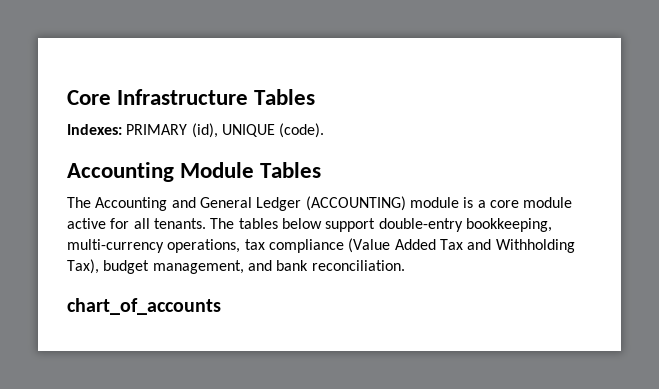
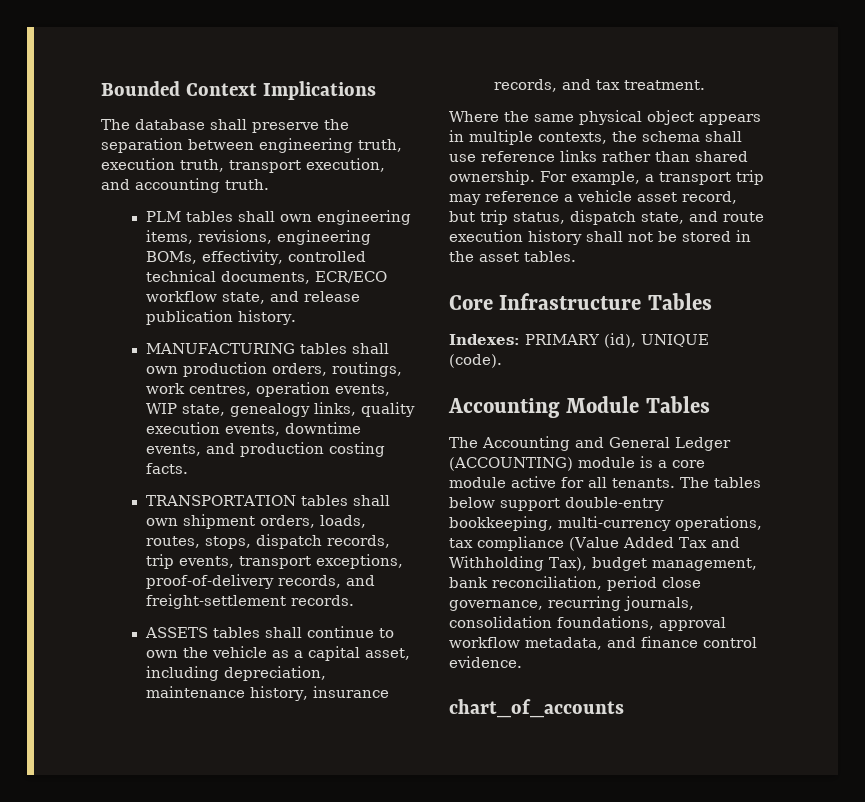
(67, 97) none -> [101,81,376,100] [101,119,349,133] [101,138,402,153] [101,158,385,173] [101,178,269,193] [145,210,411,225] [145,230,371,245] [145,250,366,265] [145,270,387,284] [145,291,360,304] [145,310,296,325] [145,343,389,354] [145,362,402,377] [145,382,390,397] [145,402,415,417] [145,422,361,436] [145,442,385,457] [145,463,188,474] [145,495,390,506] [145,514,366,529] [145,534,390,549] [145,554,403,569] [145,574,375,589] [145,594,354,609] [144,626,394,638] [145,646,410,661] [145,666,326,681] [145,686,389,701] [493,79,705,92] [449,110,761,125] [449,130,742,145] [449,150,748,162] [449,170,764,185] [449,190,737,205] [449,210,764,225] [449,230,751,245] [449,251,576,262] Bounded Context Implications // The database shall preserve the separation between engineering truth, execution truth, transport execution, and accounting truth. // PLM tables shall own engineering items, revisions, engineering BOMs, effectivity, controlled technical documents, ECR/ECO workflow state, and release publication history. // MANUFACTURING tables shall own production orders, routings, work centres, operation events, WIP state, genealogy links, quality execution events, downtime events, and production costing facts. // TRANSPORTATION tables shall own shipment orders, loads, routes, stops, dispatch records, trip events, transport exceptions, proof-of-delivery records, and freight-settlement records. // ASSETS tables shall continue to own the vehicle as a capital asset, including depreciation, maintenance history, insurance records, and tax treatment. // Where the same physical object appears in multiple contexts, the schema shall use reference links rather than shared ownership. For example, a transport trip may reference a vehicle asset record, but trip status, dispatch state, and route execution history shall not be stored in the asset tables. //
[247,260,405,271] and bank reconciliation. -> [449,576,701,591] [449,596,694,611] [449,616,726,631] [449,636,757,650] [449,656,522,668] bank reconciliation, period close governance, recurring journals, consolidation foundations, approval workflow metadata, and finance control evidence.

